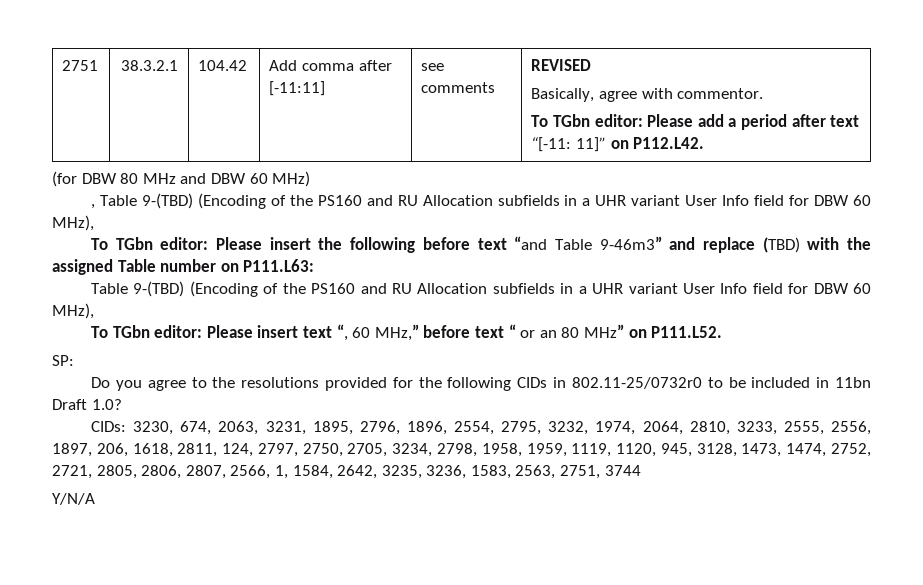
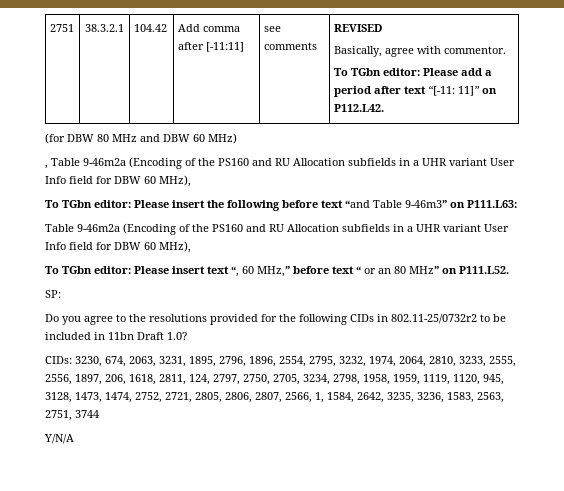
[141,193,193,209] 9-(TBD) -> [83,158,126,166] 9-46m2a
[669,237,871,253] [52,259,217,275] and replace (TBD) with the assigned Table number -> (447, 204) none
[133,281,185,297] 9-(TBD) -> [77,224,120,232] 9-46m2a
[571,377,702,389] 802.11-25/0732r0 -> [391,314,477,324] 802.11-25/0732r2

